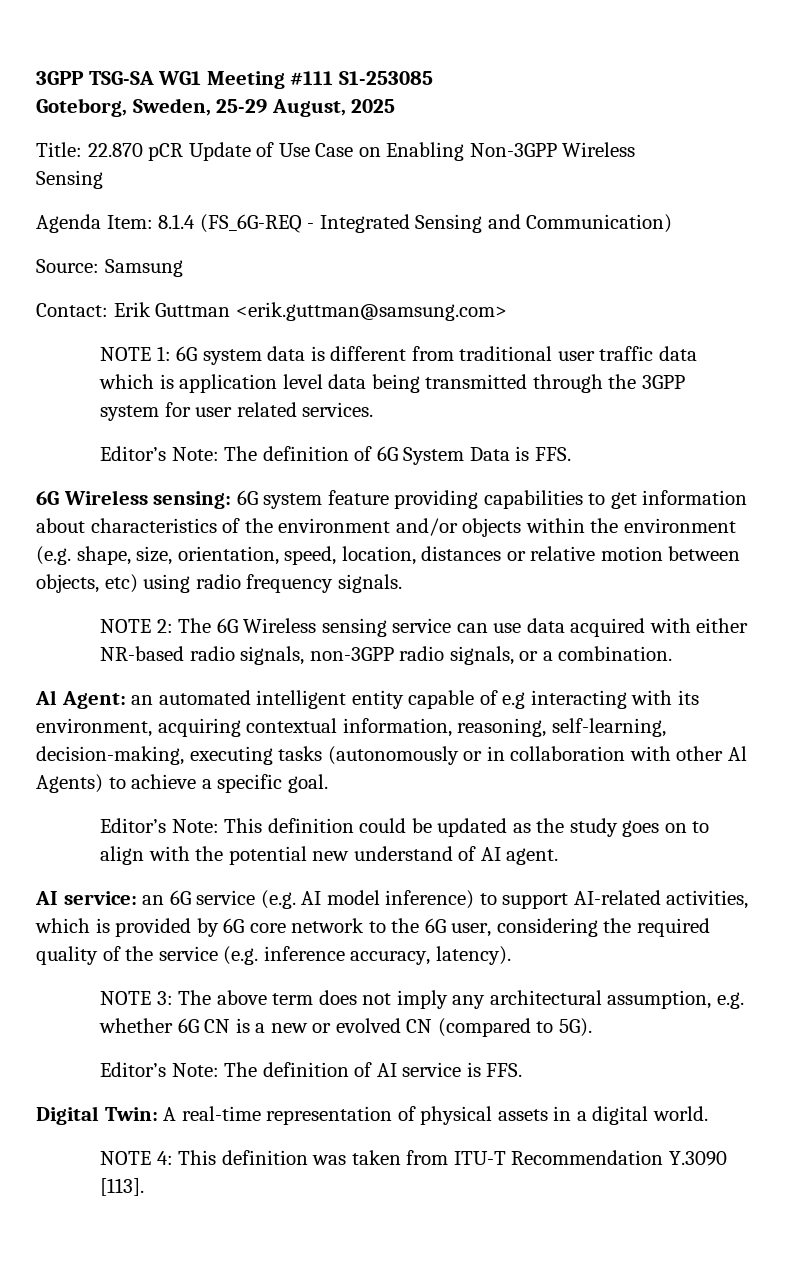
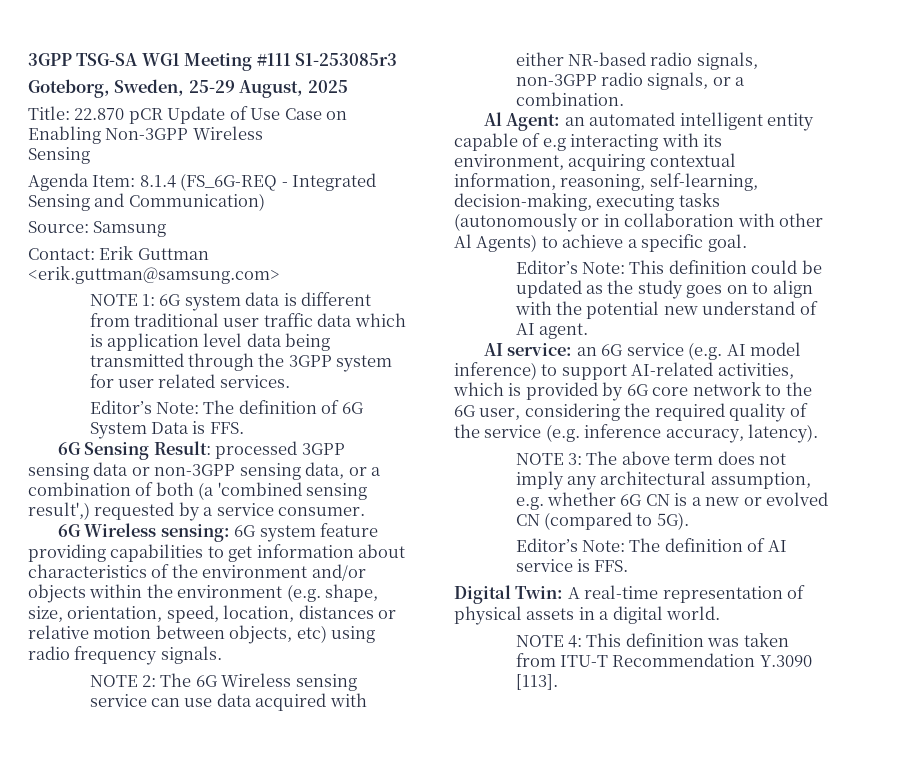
[338,71,433,85] S1-253085 -> [295,53,398,66] S1-253085r3
(571, 454) none -> [57,441,345,460] [28,462,382,480] [28,482,368,500] [28,502,366,521] // 6G Sensing Result: processed 3GPP sensing data or non-3GPP sensing data, or a combination of both (a 'combined sensing result',) requested by a service consumer.

